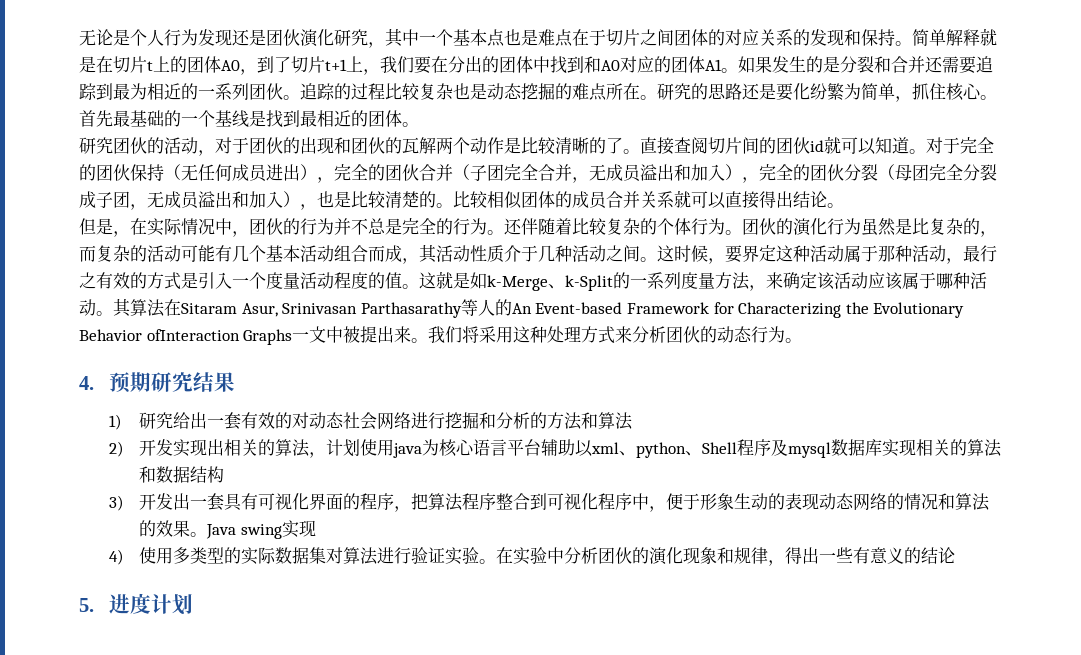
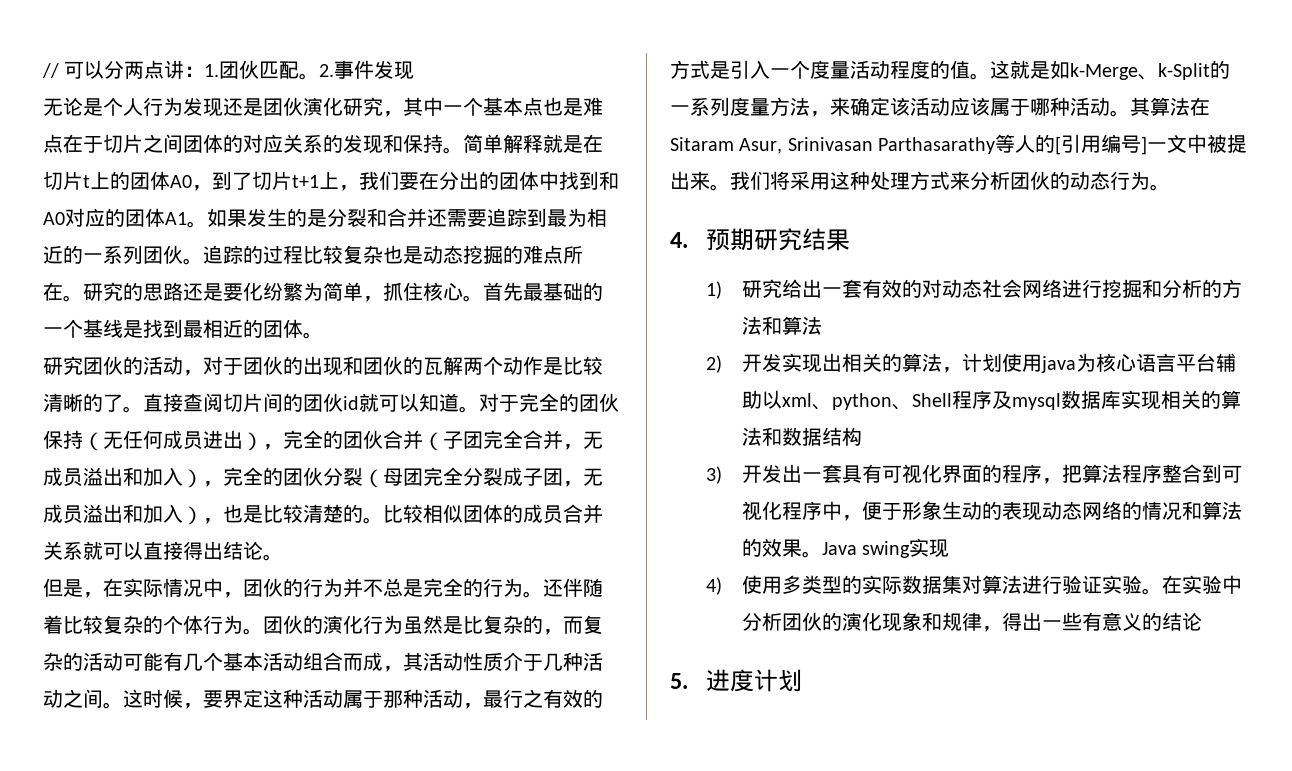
(79, 37) none -> [42,60,415,80] // 可以分两点讲：1.团伙匹配。2.事件发现 //
[511,302,965,318] [79,329,293,345] An Event-based Framework for Characterizing the Evolutionary Behavior ofInteraction Graphs -> [1055,134,1148,155] [引用编号]

